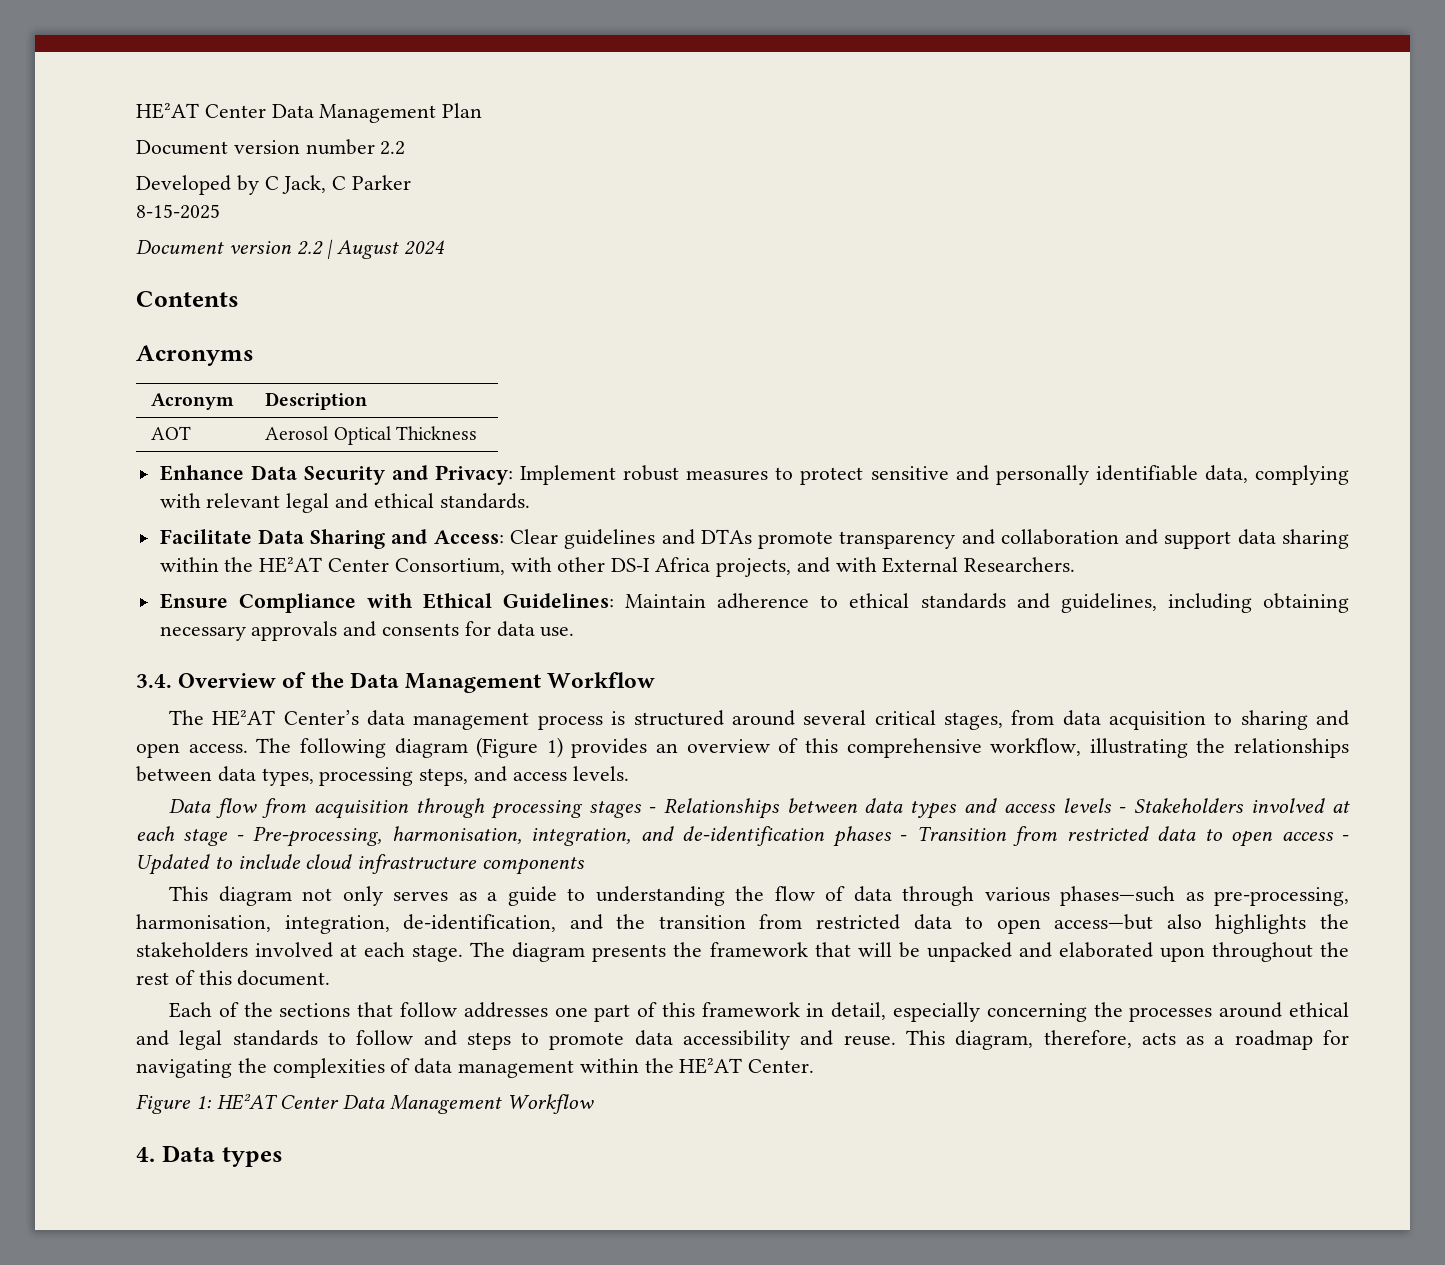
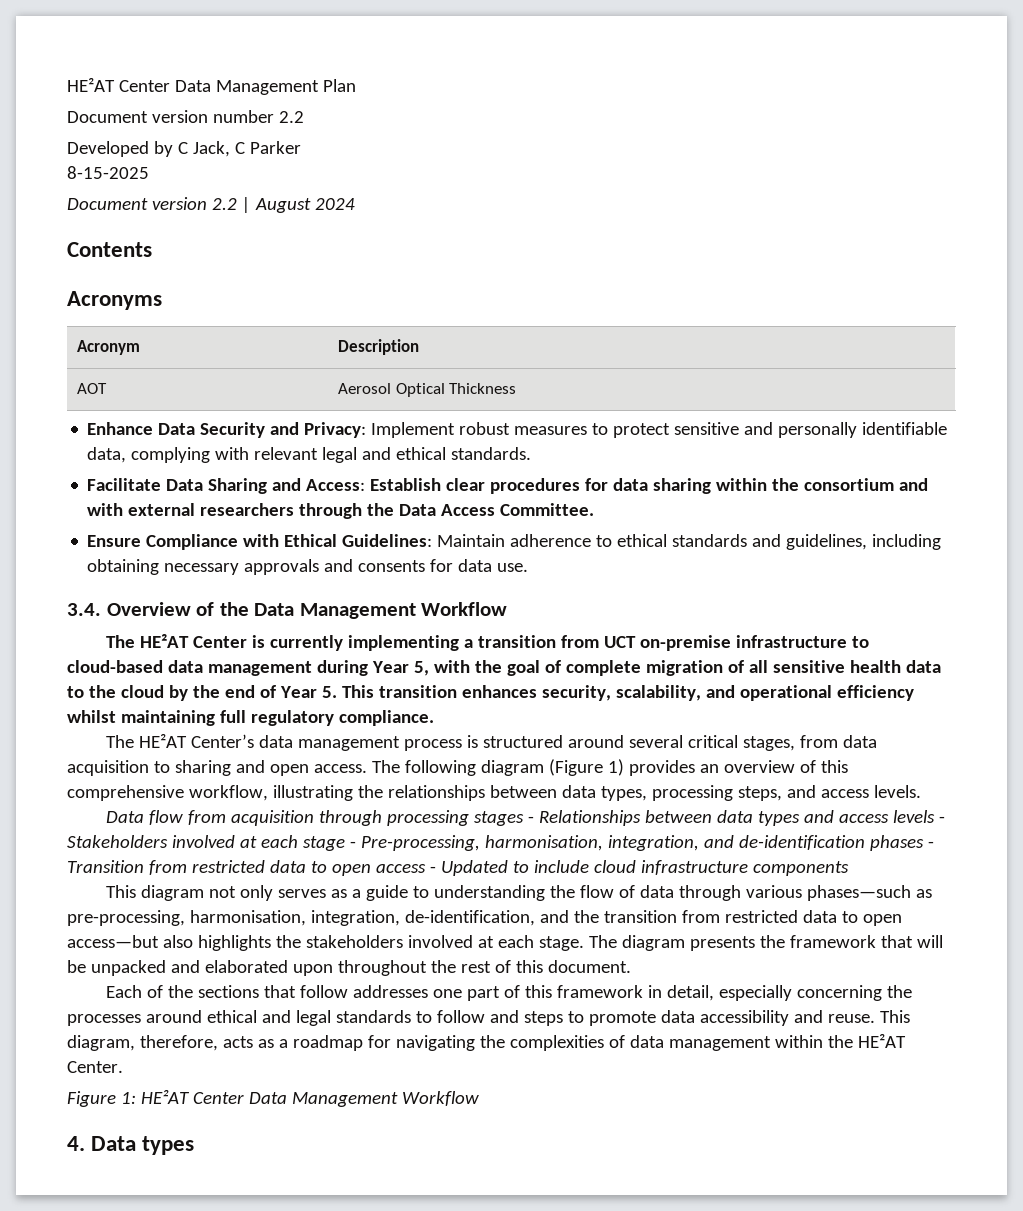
[510,529,1349,549] [159,557,1076,577] Clear guidelines and DTAs promote transparency and collaboration and support data sharing within the HE²AT Center Consortium, with other DS-I Africa projects, and with External Researchers. -> [370,478,929,494] [87,503,595,519] Establish clear procedures for data sharing within the consortium and with external researchers through the Data Access Committee.
(656, 680) none -> [105,634,869,651] [67,660,941,676] [67,685,914,701] [67,710,434,726] // The HE²AT Center is currently implementing a transition from UCT on-premise infrastructure to cloud-based data management during Year 5, with the goal of complete migration of all sensitive health data to the cloud by the end of Year 5. This transition enhances security, scalability, and operational efficiency whilst maintaining full regulatory compliance.

